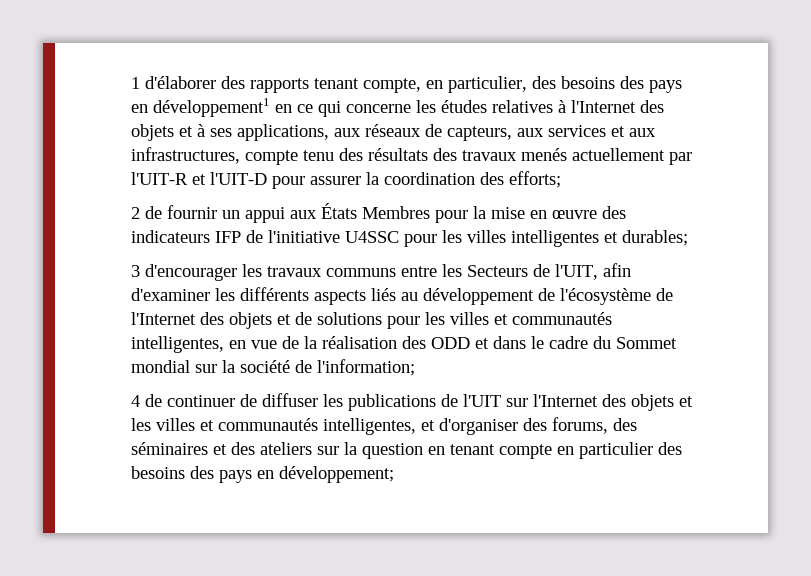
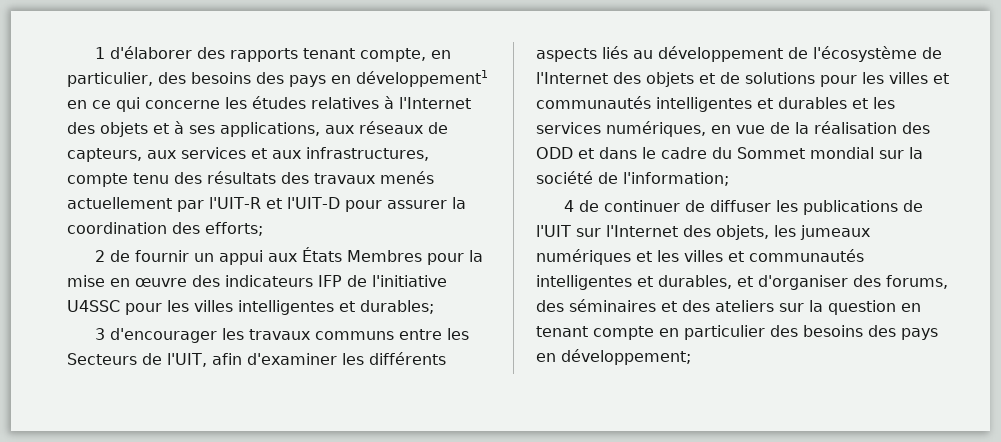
[131,336,224,353] intelligentes, -> [656,97,895,112] [536,121,706,137] intelligentes et durables et les services numériques,
[631,394,674,411] objets -> [716,225,870,240] [536,249,631,265] objets, les jumeaux numériques
[323,418,416,435] intelligentes, -> [536,275,732,290] intelligentes et durables,

